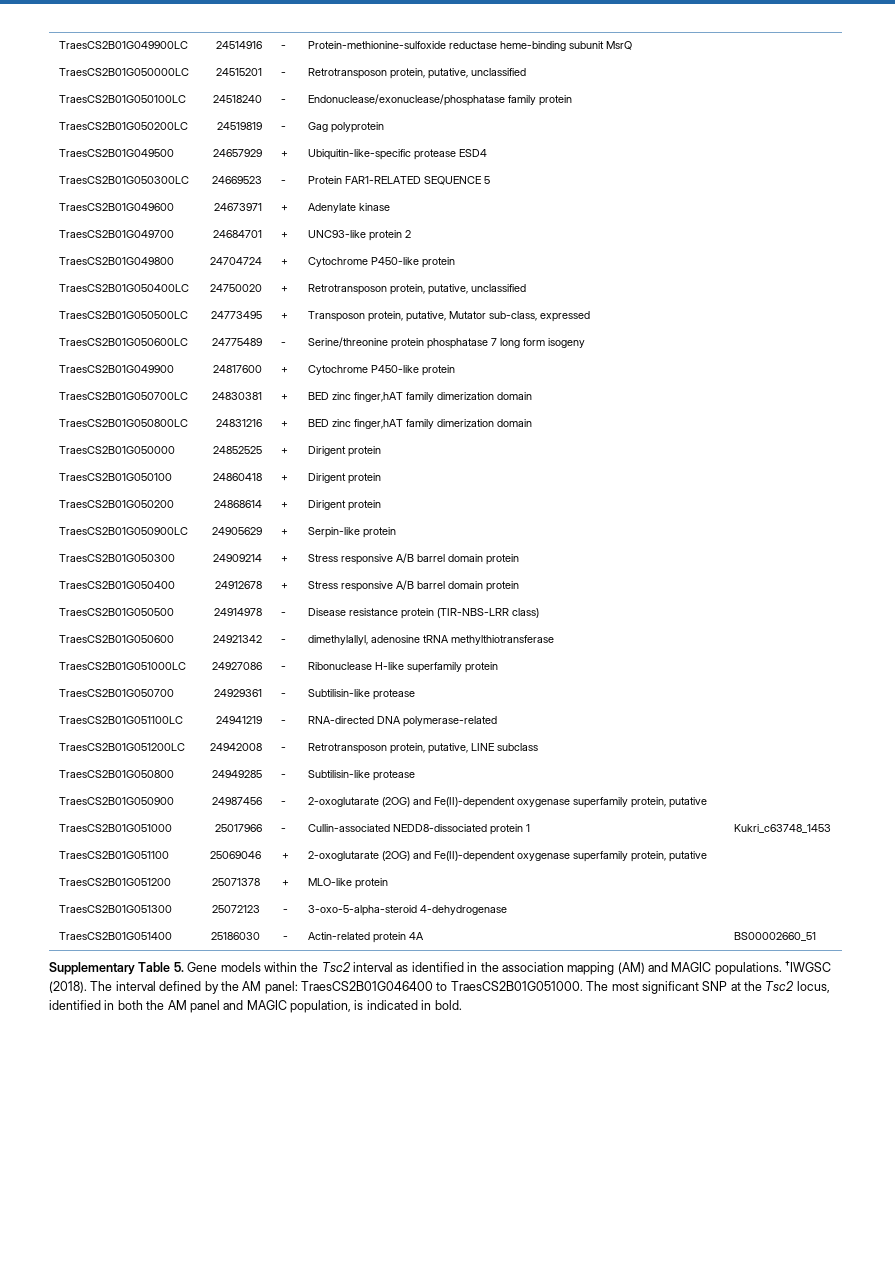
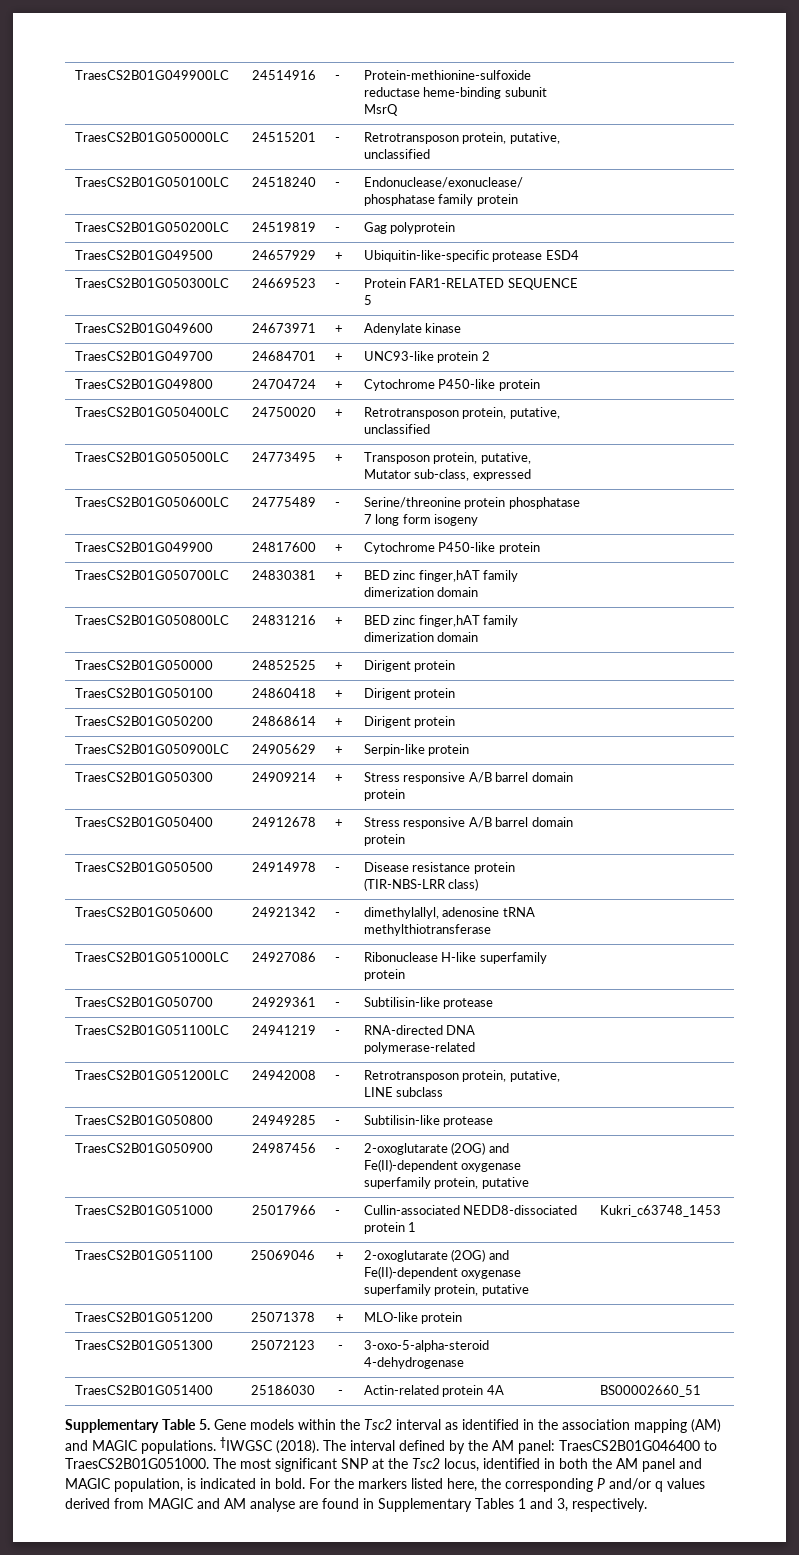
(462, 1005) none -> [309,1478,705,1492] [65,1498,647,1512] For the markers listed here, the corresponding P and/or q values derived from MAGIC and AM analyse are found in Supplementary Tables 1 and 3, respectively.

